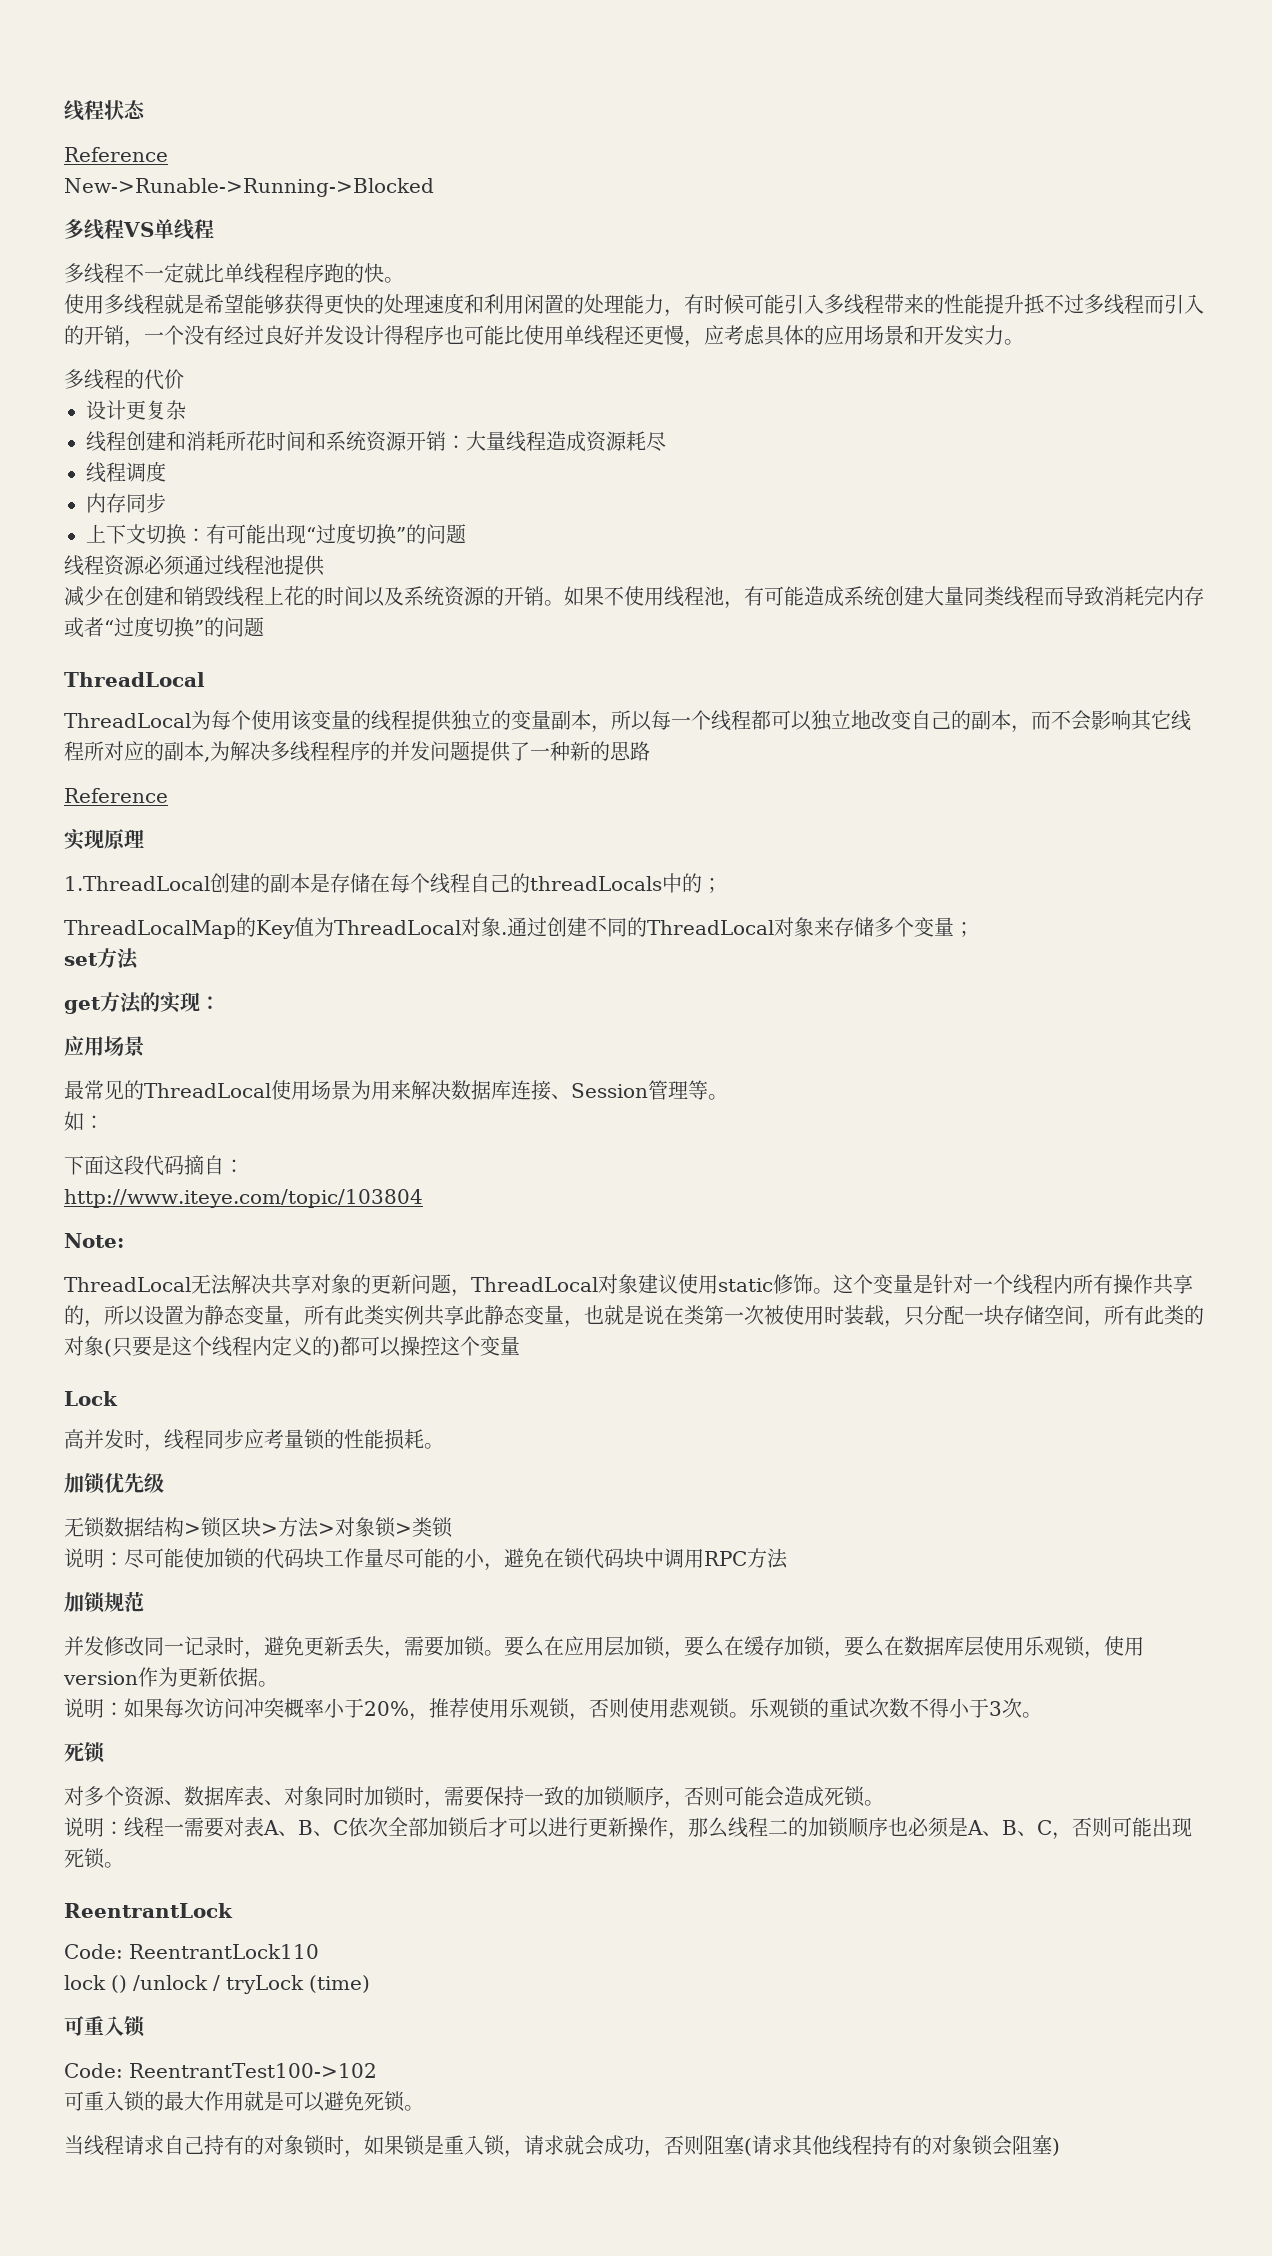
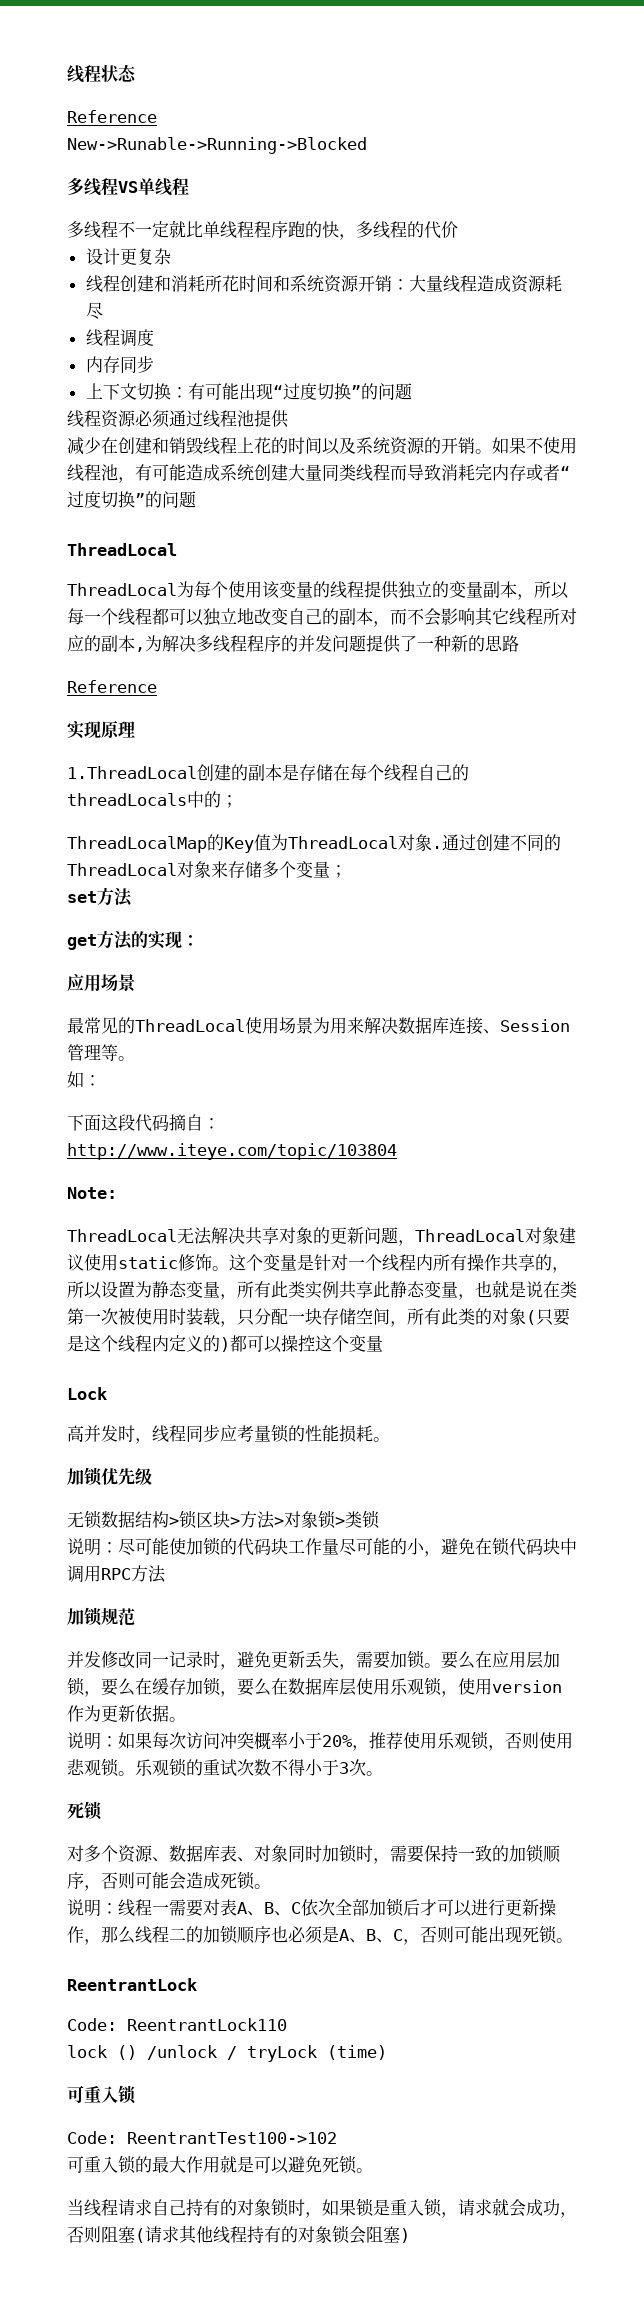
[384,277,404,283] [64,293,1204,317] [64,325,1024,348] 。 // 使用多线程就是希望能够获得更快的处理速度和利用闲置的处理能力，有时候可能引入多线程带来的性能提升抵不过多线程而引入的开销，一个没有经过良好并发设计得程序也可能比使用单线程还更慢，应考虑具体的应用场景和开发实力。 // -> [339,234,356,240] ，

